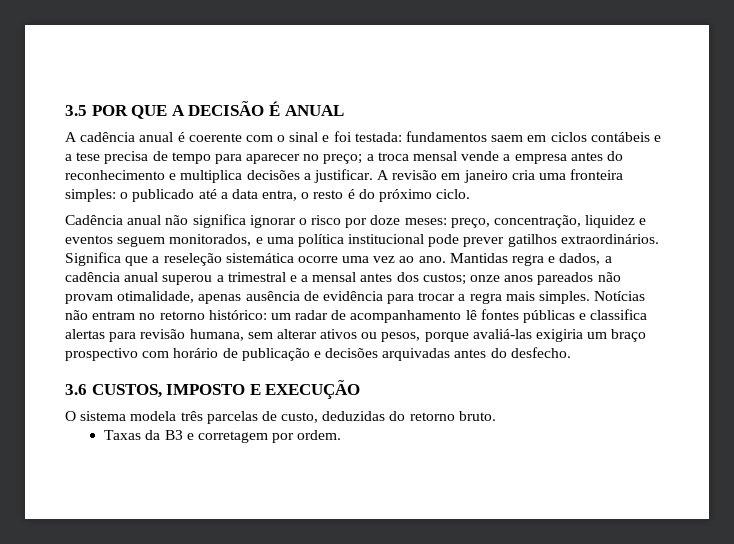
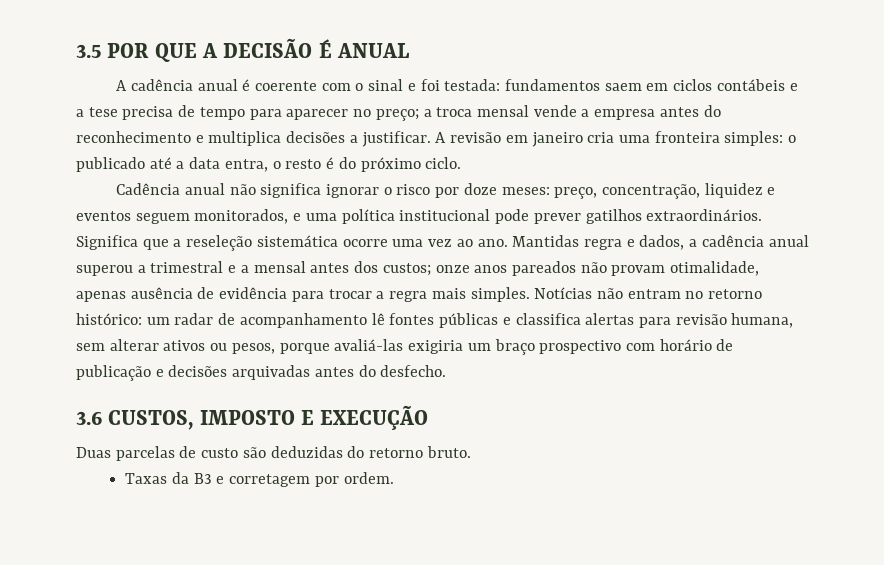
[65,411,319,424] O sistema modela três parcelas de custo, -> [76,446,266,461] Duas parcelas de custo são

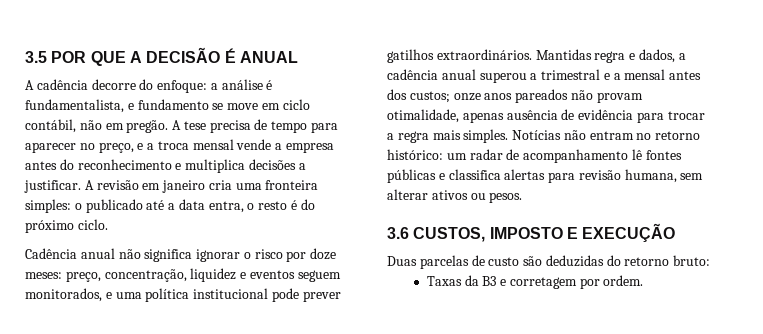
[197,79,798,91] [76,109,84,117] anual é coerente com o sinal e foi testada: fundamentos saem em ciclos contábeis e a -> [91,79,273,93] [25,99,310,113] [25,119,182,133] decorre do enfoque: a análise é fundamentalista, e fundamento se move em ciclo contábil, não em pregão. A
[375,109,419,121] preço; -> [98,142,144,153] preço, e
[76,235,508,251] Significa que a reseleção sistemática ocorre uma vez ao ano. -> (532, 54) none
[231,339,734,355] [76,365,447,381] pesos, porque avaliá-las exigiria um braço prospectivo com horário de publicação e decisões arquivadas antes do desfecho. -> [489,192,523,203] pesos.
[426,446,471,458] bruto. -> [673,255,711,266] bruto:

